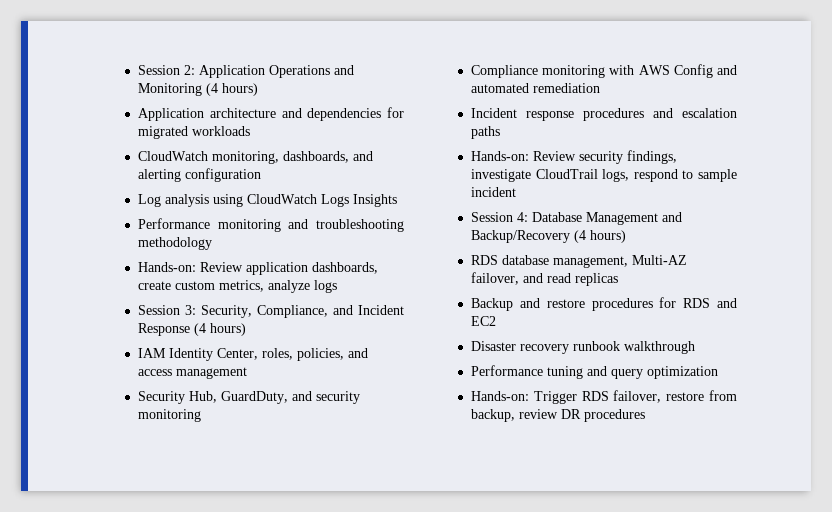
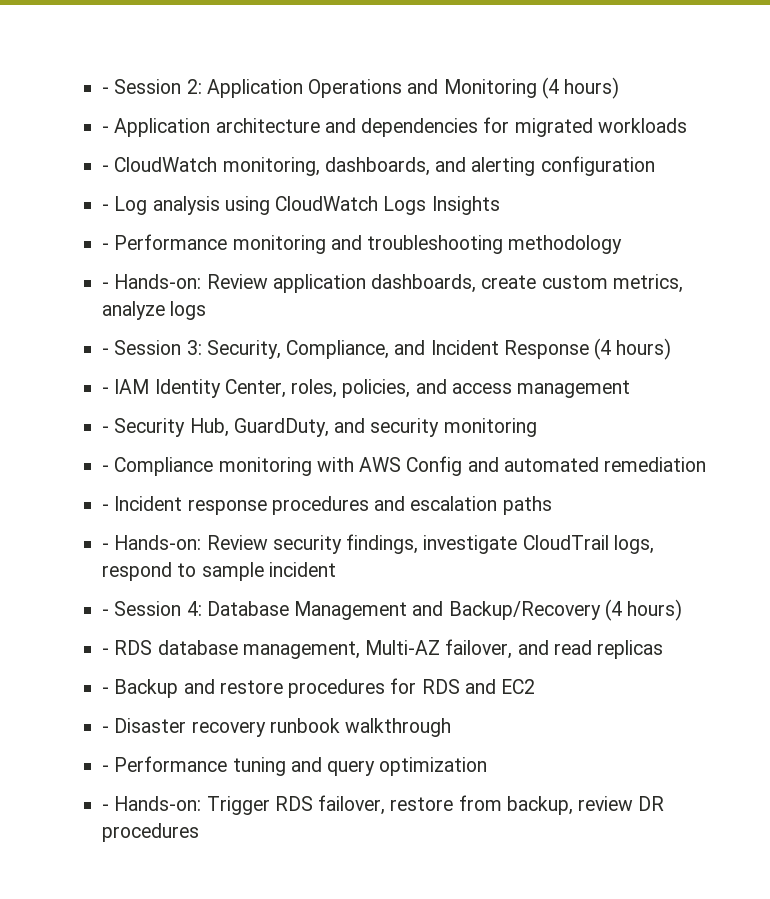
(138, 70) none -> [102,87,110,94] -
(259, 89) none -> [102,126,110,133] -
(251, 131) none -> [102,165,110,172] -
(262, 175) none -> [102,204,110,211] -
(398, 200) none -> [102,243,110,250] -
(213, 243) none -> [102,282,110,289] -
(338, 286) none -> [102,348,110,355] -
(247, 329) none -> [102,387,110,394] -
(248, 373) none -> [102,426,110,433] -
(202, 415) none -> [102,465,110,472] -
(601, 88) none -> [102,504,110,511] -
(501, 132) none -> [102,543,110,550] -
(517, 192) none -> [102,609,110,616] -
(627, 236) none -> [102,648,110,655] -
(619, 279) none -> [102,687,110,694] -
(497, 321) none -> [102,726,110,733] -
(696, 347) none -> [102,765,110,772] -
(719, 372) none -> [102,804,110,811] -

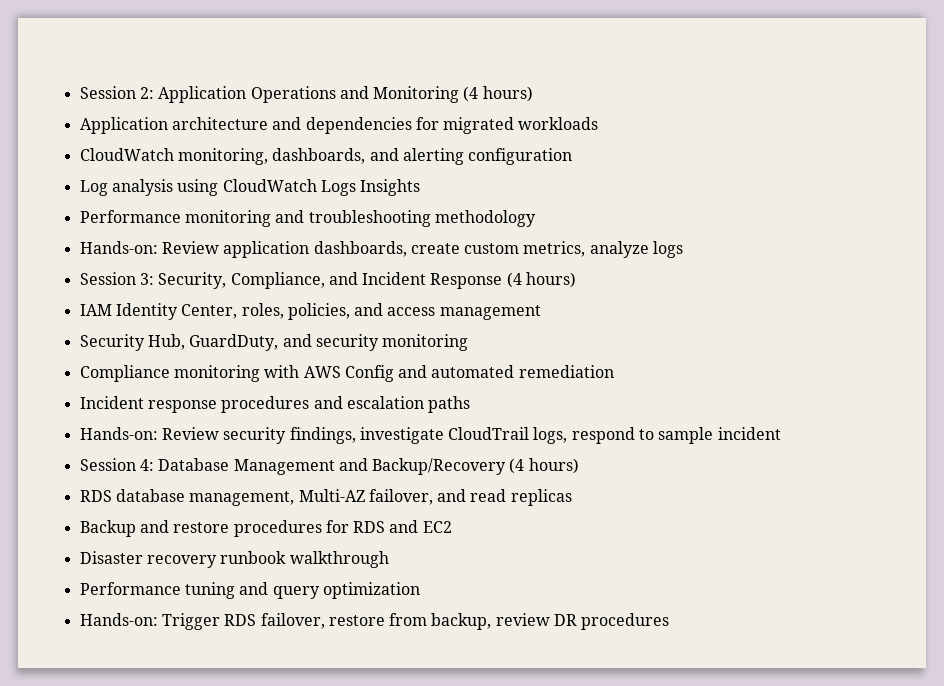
[102,87,110,94] - -> (79, 92) none
[102,126,110,133] - -> (533, 94) none
[102,165,110,172] - -> (599, 123) none
[102,204,110,211] - -> (573, 156) none
[102,243,110,250] - -> (421, 187) none
[102,282,110,289] - -> (536, 218) none
[102,348,110,355] - -> (684, 249) none
[102,387,110,394] - -> (577, 280) none
[102,426,110,433] - -> (541, 312) none
[102,465,110,472] - -> (469, 342) none
[102,504,110,511] - -> (614, 371) none
[102,543,110,550] - -> (471, 404) none
[102,609,110,616] - -> (781, 433) none
[102,648,110,655] - -> (579, 466) none
[102,687,110,694] - -> (572, 497) none
[102,726,110,733] - -> (452, 527) none
[102,765,110,772] - -> (389, 559) none
[102,804,110,811] - -> (420, 590) none

